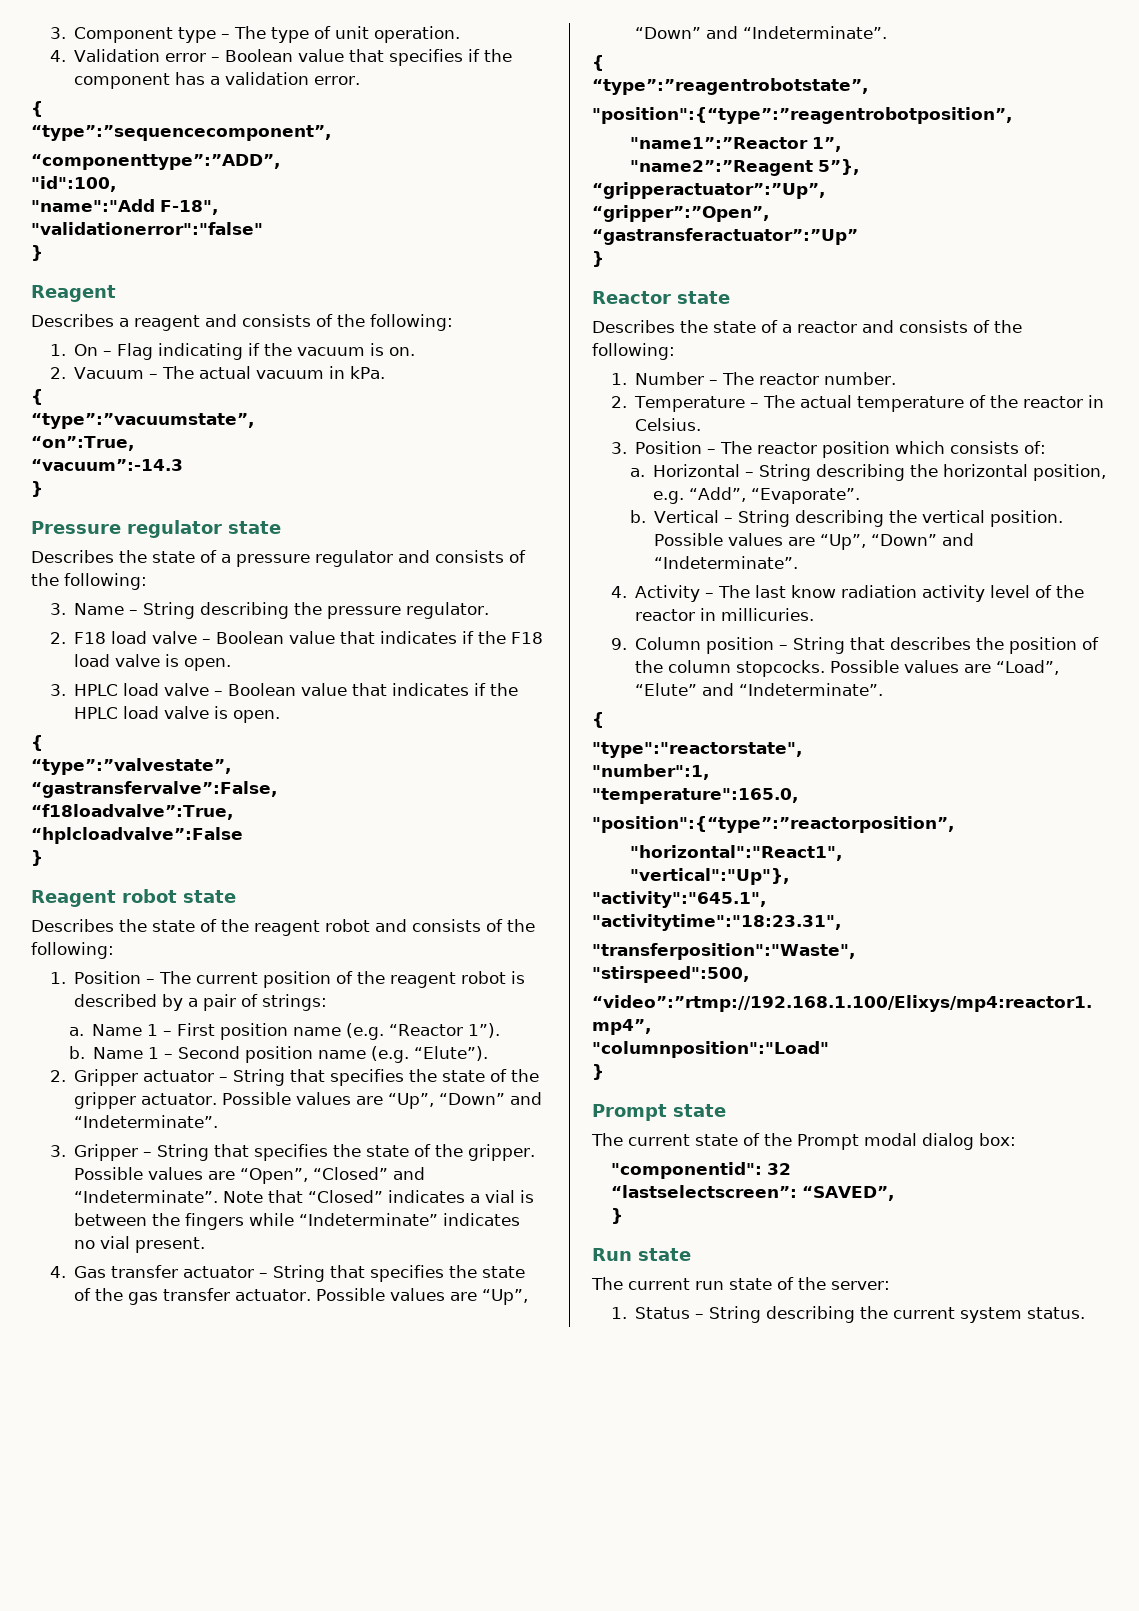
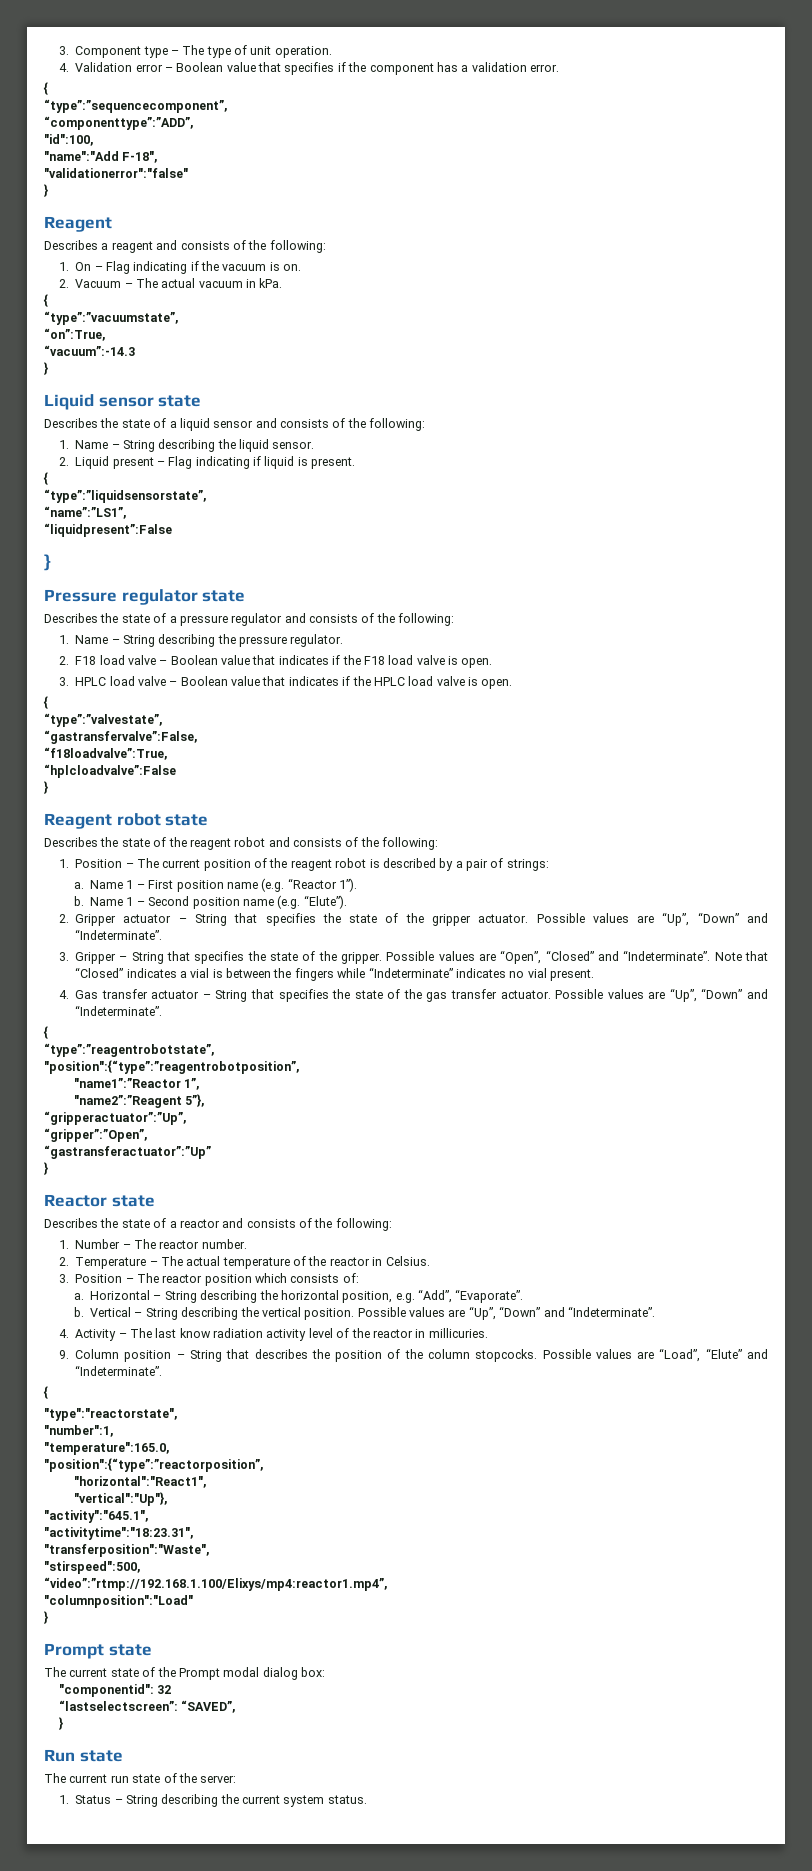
(43, 489) none -> [44,394,202,410] [44,418,426,431] [58,439,315,452] [58,456,356,469] [43,472,48,485] [44,489,206,503] [44,506,126,519] [44,523,172,537] [44,554,51,571] // Liquid sensor state // Describes the state of a liquid sensor and consists of the following: // 1. Name – String describing the liquid sensor. // 2. Liquid present – Flag indicating if liquid is present. // { // “type”:”liquidsensorstate”, // “name”:”LS1”, // “liquidpresent”:False // }
[49,603,66,615] 3. -> [58,635,69,644] 1.

